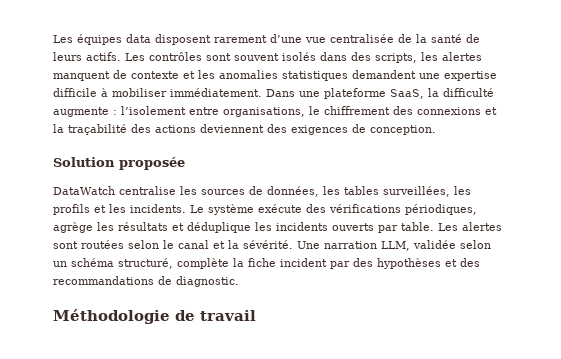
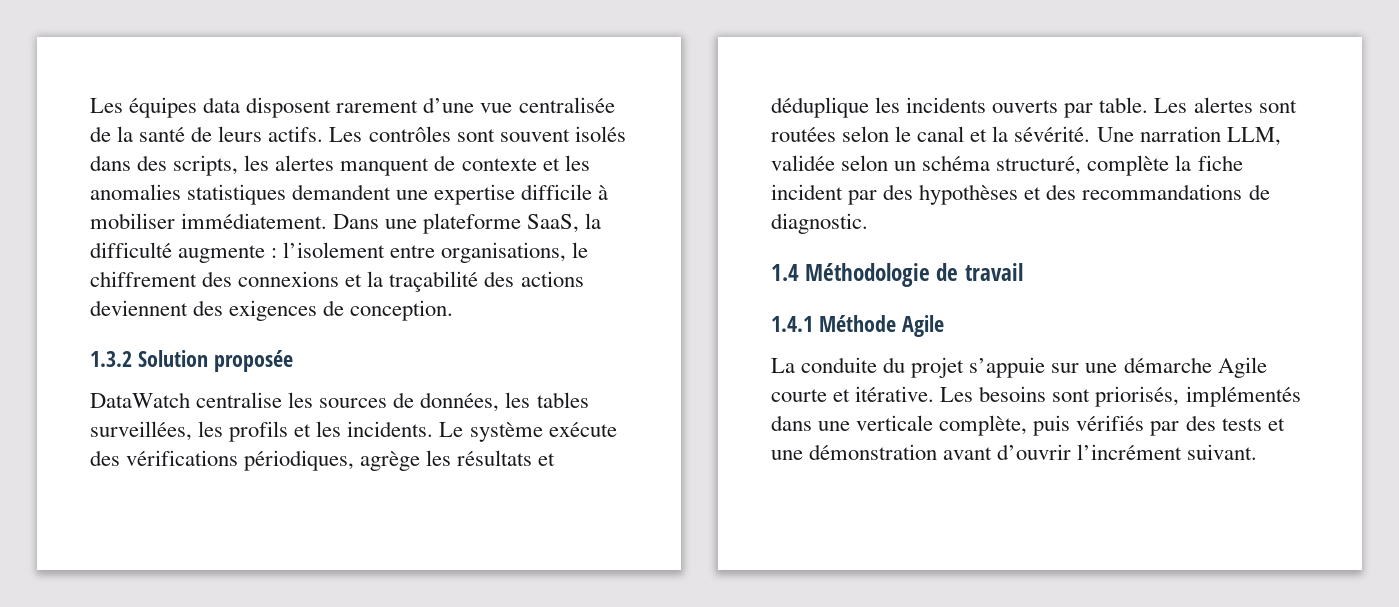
(436, 130) none -> [90,351,132,367] 1.3.2
(239, 281) none -> [771,264,799,281] 1.4
(256, 315) none -> [771,315,944,337] [771,357,1267,378] [771,386,1301,407] [771,415,1285,436] [771,444,1258,460] // 1.4.1 Méthode Agile // La conduite du projet s’appuie sur une démarche Agile courte et itérative. Les besoins sont priorisés, implémentés dans une verticale complète, puis vérifiés par des tests et une démonstration avant d’ouvrir l’incrément suivant.

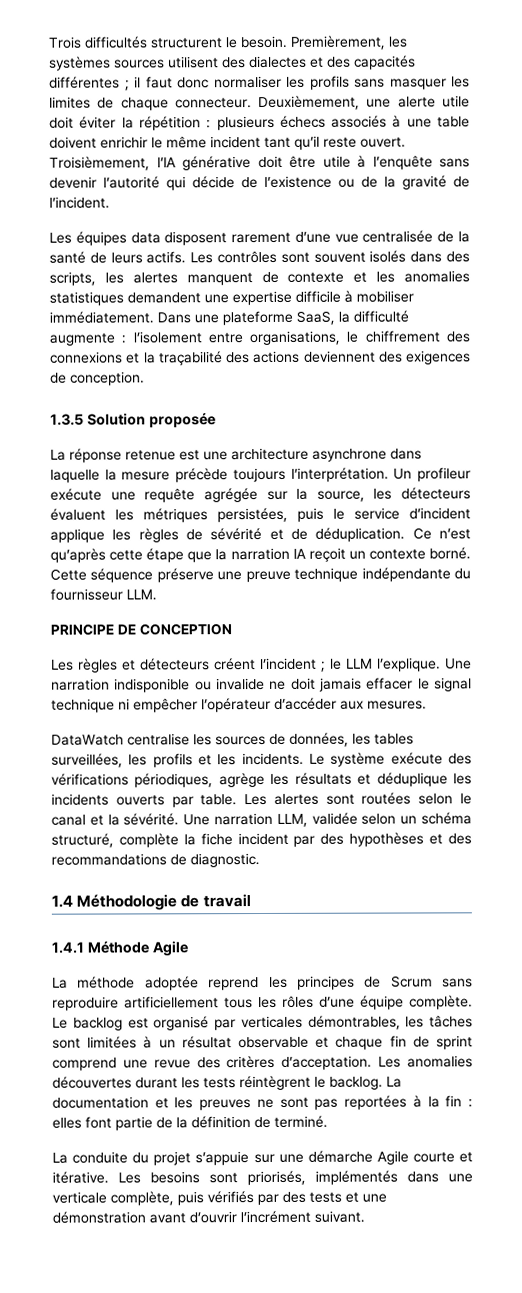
(90, 105) none -> [48,35,408,50] [49,55,416,71] [49,75,470,91] [49,95,470,111] [49,115,471,131] [49,135,406,150] [49,155,470,171] [49,175,470,191] [49,196,110,209] Trois difficultés structurent le besoin. Premièrement, les systèmes sources utilisent des dialectes et des capacités différentes ; il faut donc normaliser les profils sans masquer les limites de chaque connecteur. Deuxièmement, une alerte utile doit éviter la répétition : plusieurs échecs associés à une table doivent enrichir le même incident tant qu’il reste ouvert. Troisièmement, l’IA générative doit être utile à l’enquête sans devenir l’autorité qui décide de l’existence ou de la gravité de l’incident. //
[90,351,132,367] 1.3.2 -> [50,413,84,426] 1.3.5
(293, 361) none -> [50,447,422,463] [50,467,471,483] [50,487,471,503] [50,507,471,523] [50,527,471,543] [50,547,472,563] [50,567,471,583] [50,588,157,601] [50,623,232,636] [51,657,472,673] [51,677,472,693] [51,697,427,713] // La réponse retenue est une architecture asynchrone dans laquelle la mesure précède toujours l’interprétation. Un profileur exécute une requête agrégée sur la source, les détecteurs évaluent les métriques persistées, puis le service d’incident applique les règles de sévérité et de déduplication. Ce n’est qu’après cette étape que la narration IA reçoit un contexte borné. Cette séquence préserve une preuve technique indépendante du fournisseur LLM. // PRINCIPE DE CONCEPTION // Les règles et détecteurs créent l’incident ; le LLM l’explique. Une narration indisponible ou invalide ne doit jamais effacer le signal technique ni empêcher l’opérateur d’accéder aux mesures.
(944, 326) none -> [52,975,473,991] [52,995,473,1011] [52,1015,473,1031] [52,1035,473,1050] [52,1055,473,1071] [52,1075,402,1091] [52,1095,474,1111] [52,1115,328,1131] // La méthode adoptée reprend les principes de Scrum sans reproduire artificiellement tous les rôles d’une équipe complète. Le backlog est organisé par verticales démontrables, les tâches sont limitées à un résultat observable et chaque fin de sprint comprend une revue des critères d’acceptation. Les anomalies découvertes durant les tests réintègrent le backlog. La documentation et les preuves ne sont pas reportées à la fin : elles font partie de la définition de terminé.

